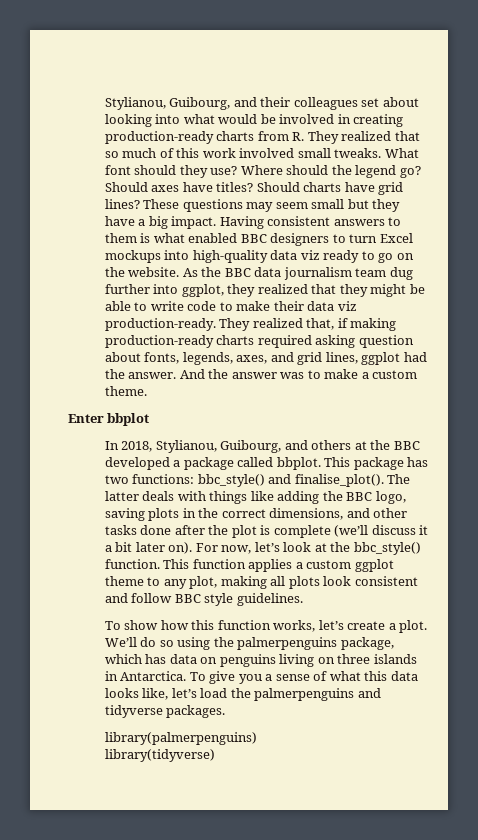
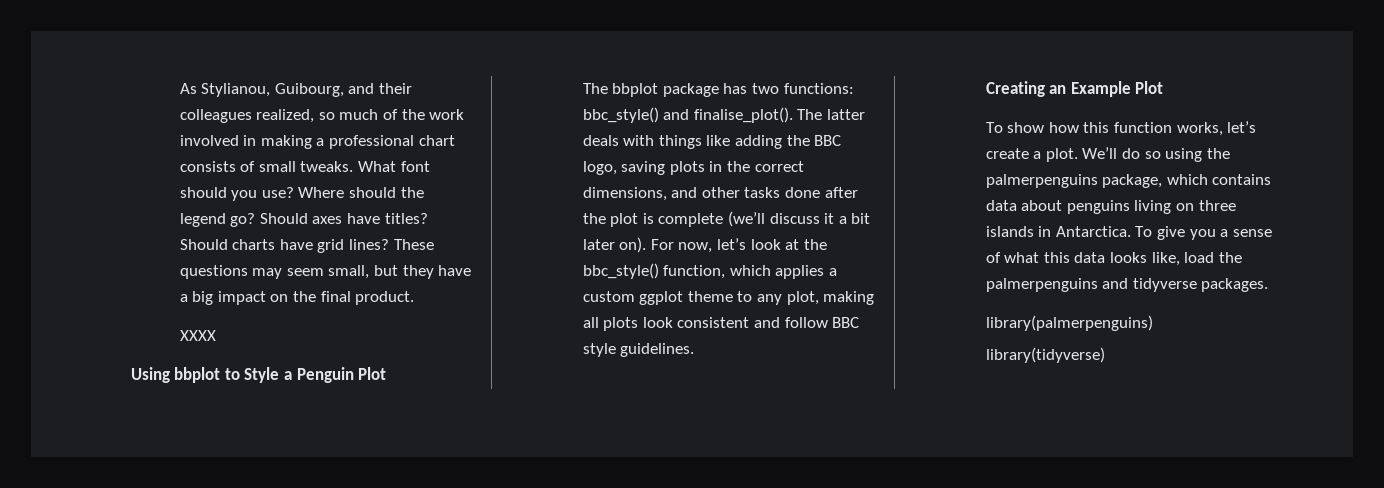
(104, 103) none -> [179,83,197,94] As
[361,97,419,107] [104,114,404,127] [104,131,420,144] set about looking into what would be involved in creating production-ready charts from R. They realized that -> [256,109,315,123] realized,
[176,148,200,158] this -> [401,109,425,120] the
(295, 153) none -> [243,135,455,149] [179,161,256,172] in making a professional chart consists of
[179,165,208,178] they -> [231,190,258,201] you
[311,199,345,209] small -> [328,265,370,279] small,
[171,216,402,229] [104,233,413,246] [104,250,414,263] [104,267,413,280] [104,284,425,297] [104,301,357,311] [104,318,397,331] [104,335,414,348] [104,352,427,365] [104,369,418,379] [104,386,147,396] [67,413,150,426] [104,440,420,453] [104,457,351,470] impact. Having consistent answers to them is what enabled BBC designers to turn Excel mockups into high-quality data viz ready to go on the website. As the BBC data journalism team dug further into ggplot, they realized that they might be able to write code to make their data viz production-ready. They realized that, if making production-ready charts required asking question about fonts, legends, axes, and grid lines, ggplot had the answer. And the answer was to make a custom theme. // Enter bbplot // In 2018, Stylianou, Guibourg, and others at the BBC developed a package called bbplot. This -> [217,291,415,305] [179,330,216,341] [130,367,387,383] [582,83,659,97] impact on the final product. // XXXX // Using bbplot to Style a Penguin Plot // The bbplot
[104,559,246,569] function. This function -> [663,265,771,279] function, which
(303, 599) none -> [985,81,1164,97] // Creating an Example Plot
[145,654,218,664] has data on -> [1212,174,1272,185] [985,200,1063,211] contains data about
[171,688,197,698] let’s -> (1180, 259) none

